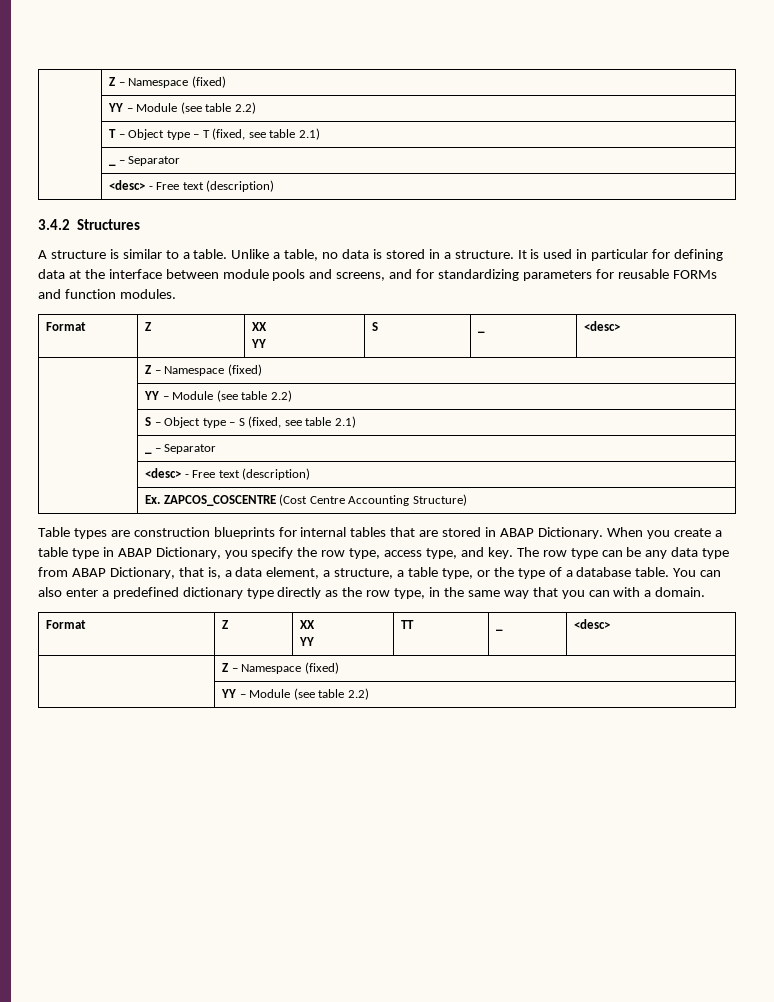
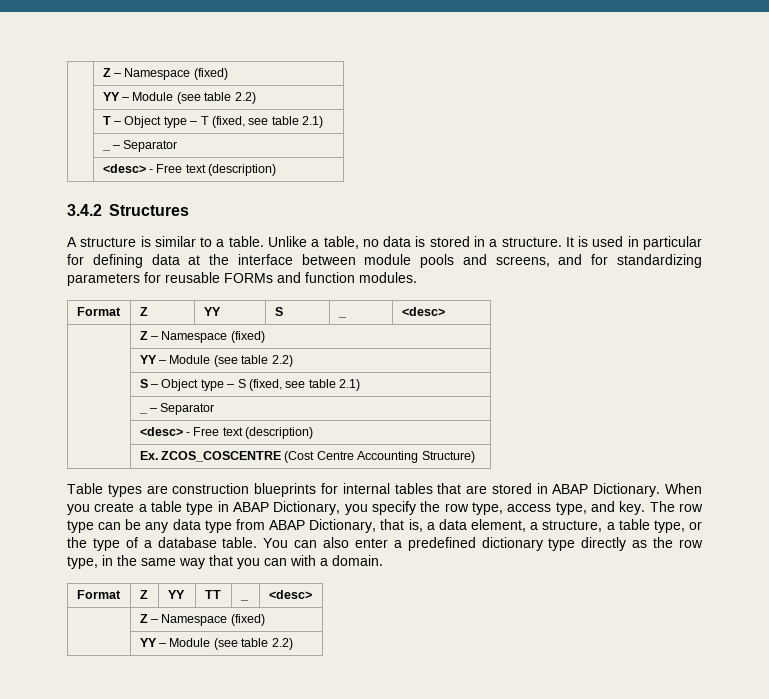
[252,322,268,331] XX // -> (148, 311) none
[163,495,276,506] ZAPCOS_COSCENTRE -> [161,451,282,462] ZCOS_COSCENTRE
[300,620,316,629] XX // -> (148, 594) none

